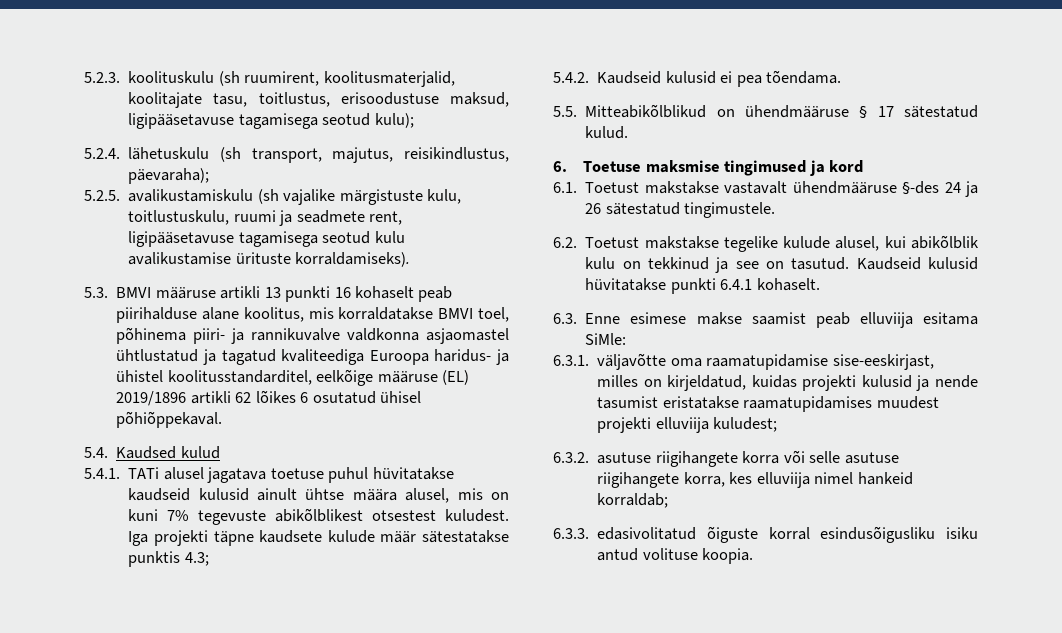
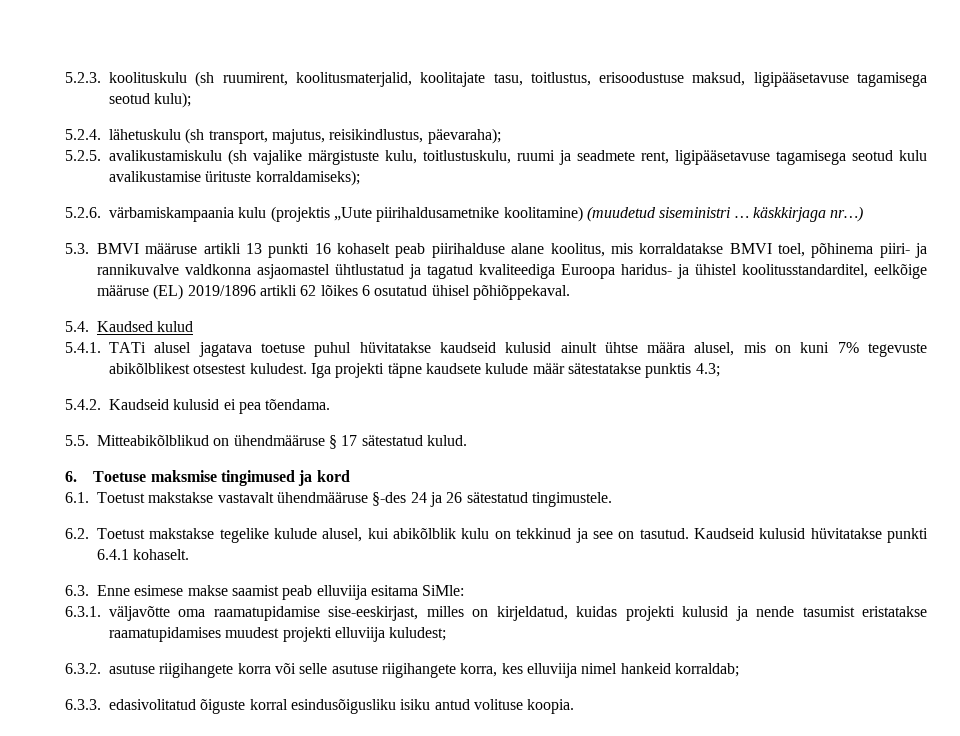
[295,252,411,267] korraldamiseks). -> [255,170,360,186] [65,206,864,222] korraldamiseks); // 5.2.6. värbamiskampaania kulu (projektis „Uute piirihaldusametnike koolitamine) (muudetud siseministri … käskkirjaga nr…)

